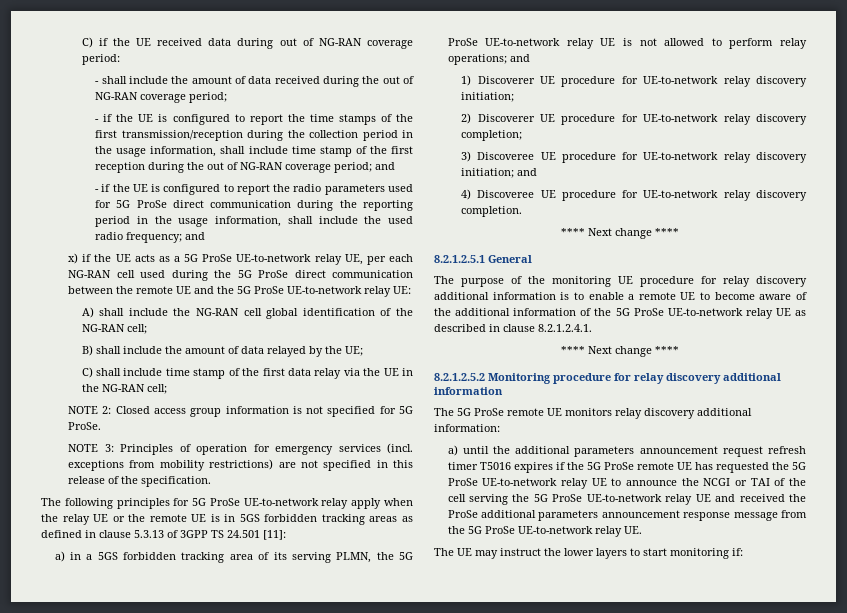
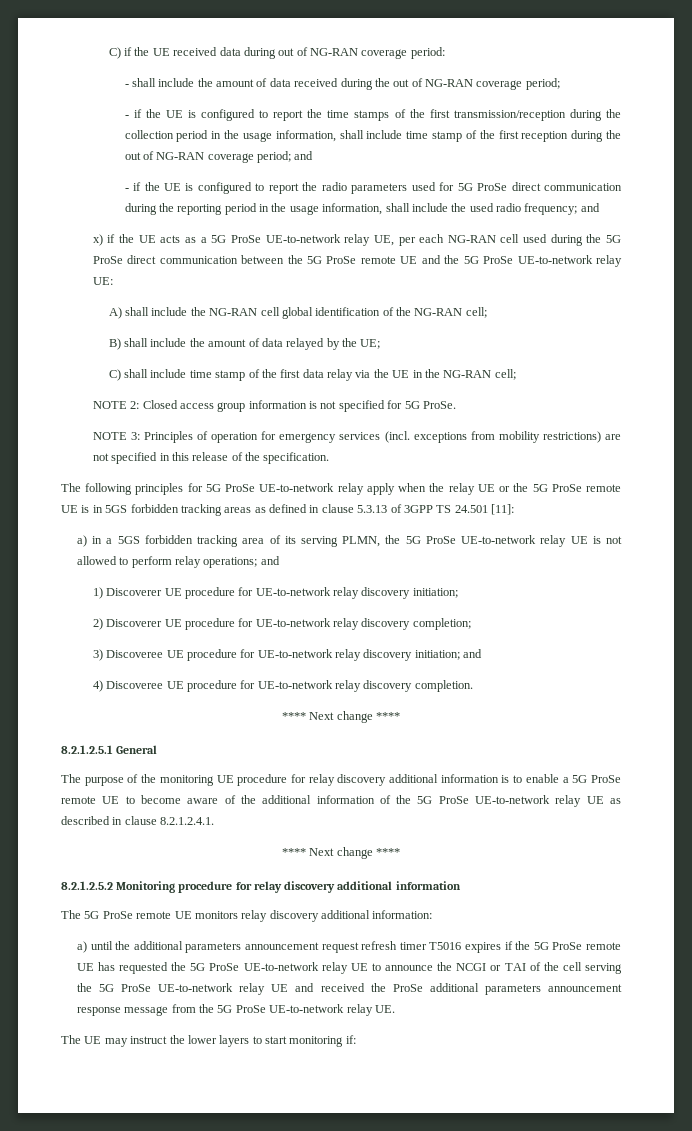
(134, 290) none -> [307,256,357,264] 5G ProSe
(146, 518) none -> [532,484,582,492] 5G ProSe
(635, 297) none -> [572,775,621,783] 5G ProSe

